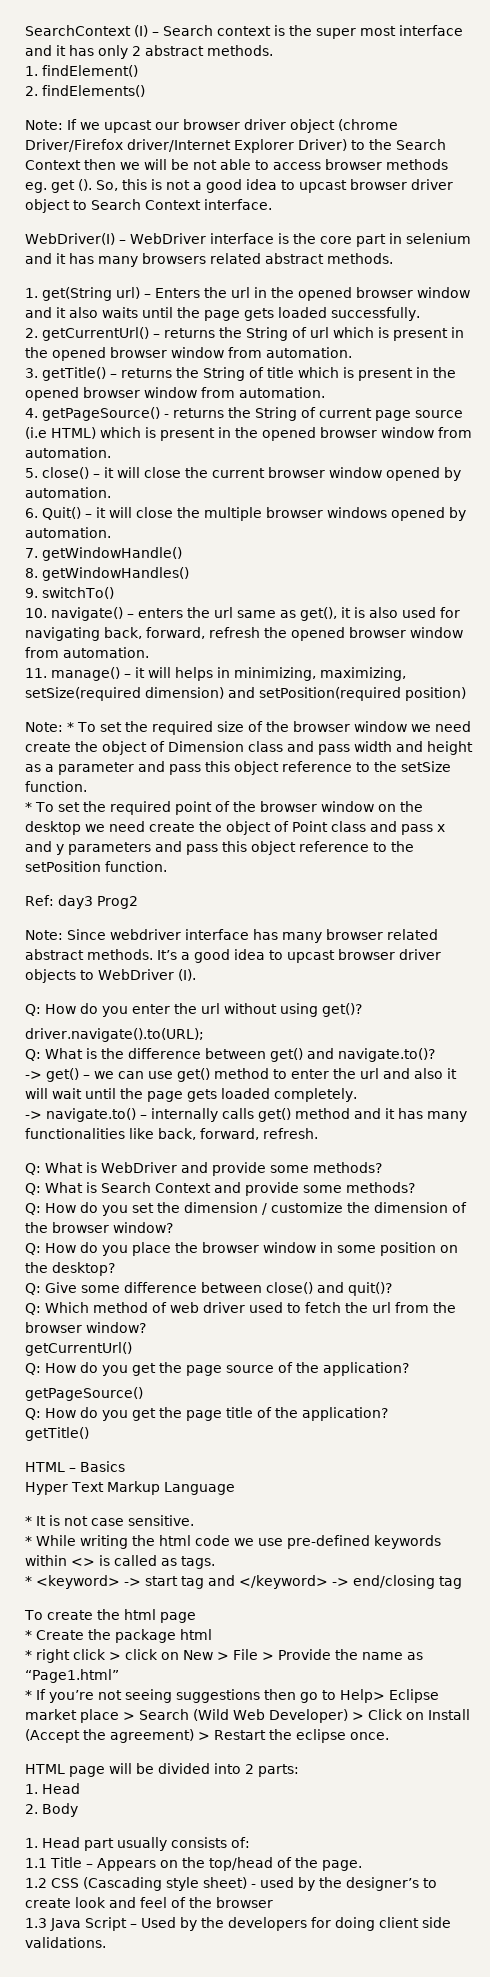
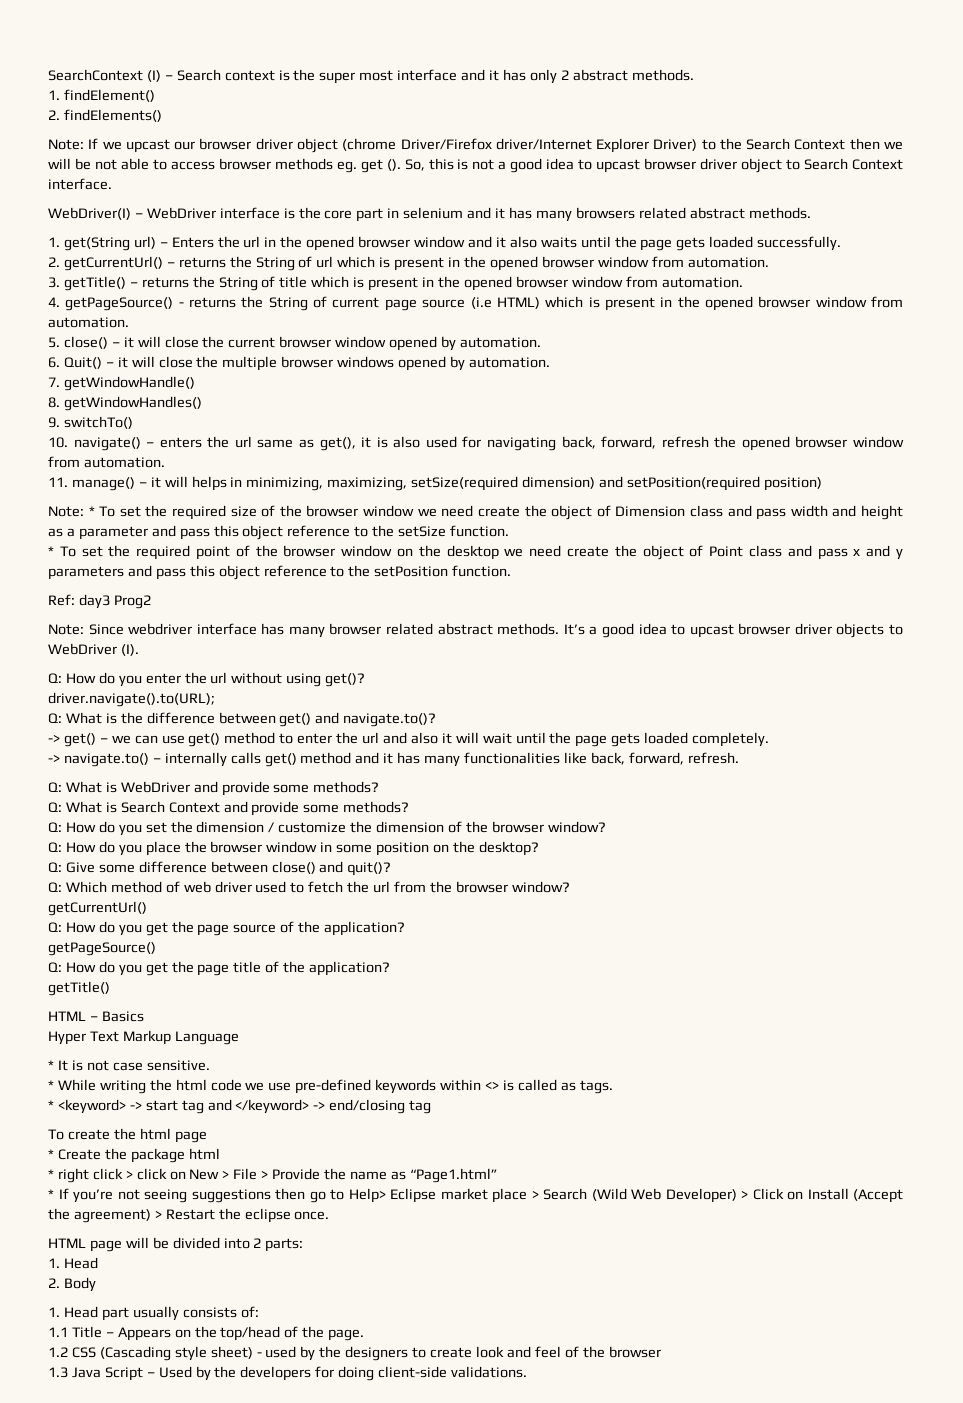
[346,1877,419,1891] designer’s -> [345,1346,409,1361] designers
[379,1917,451,1928] client side -> [378,1366,448,1378] client-side

